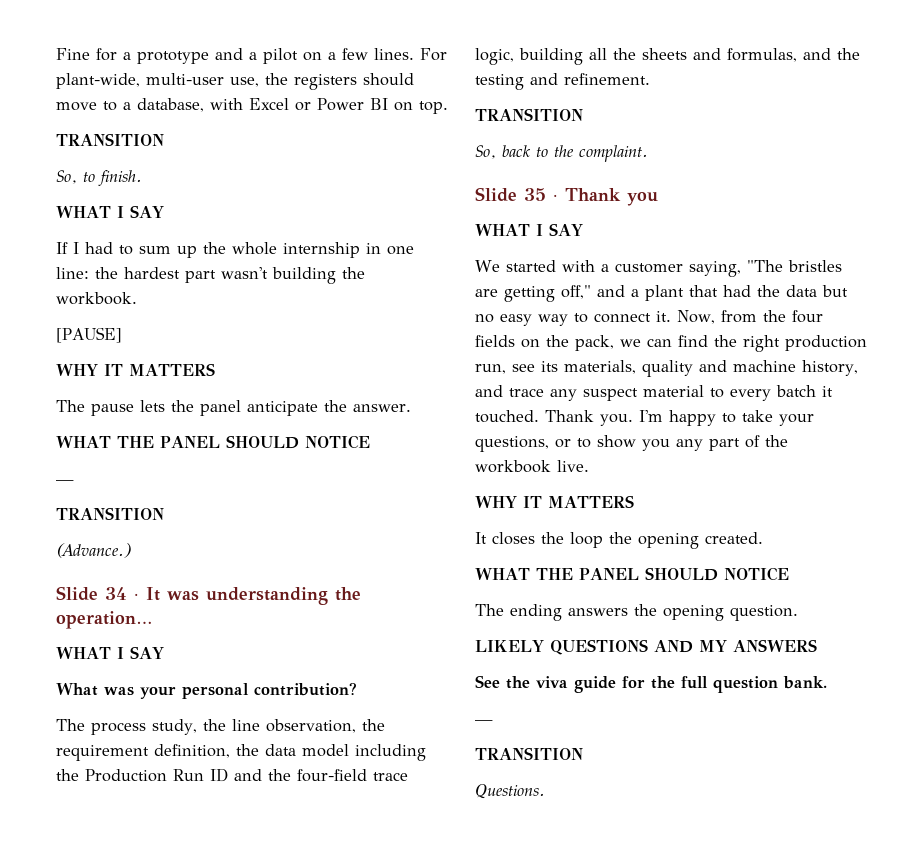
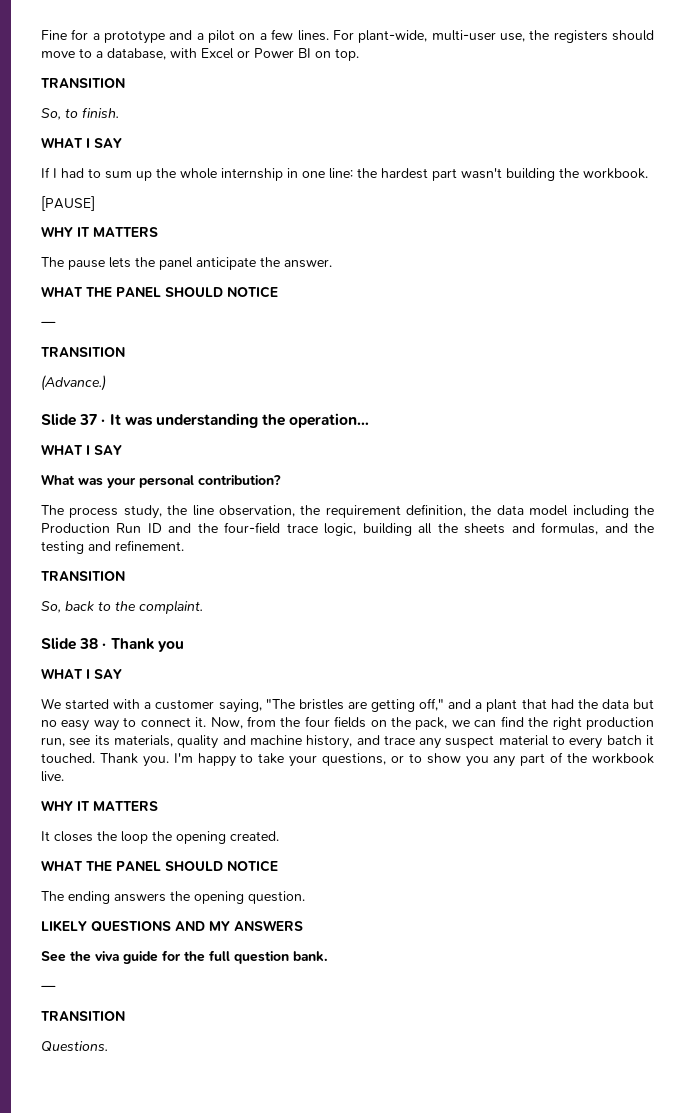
[105,587,127,600] 34 -> [79,414,98,425] 37
[524,188,546,201] 35 -> [79,638,99,649] 38

